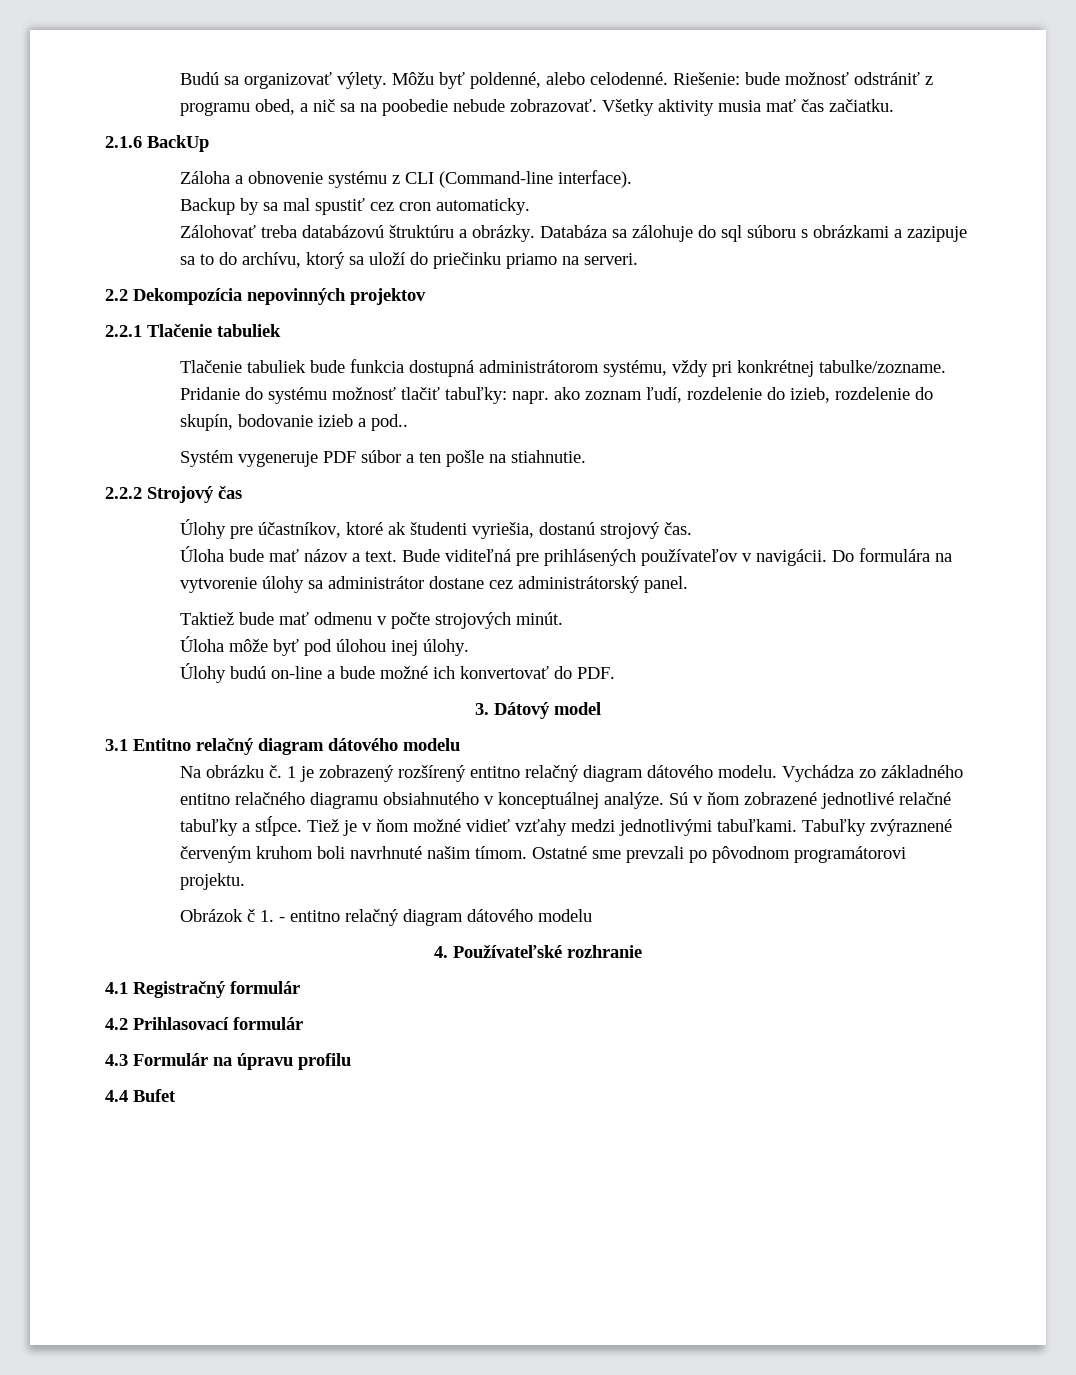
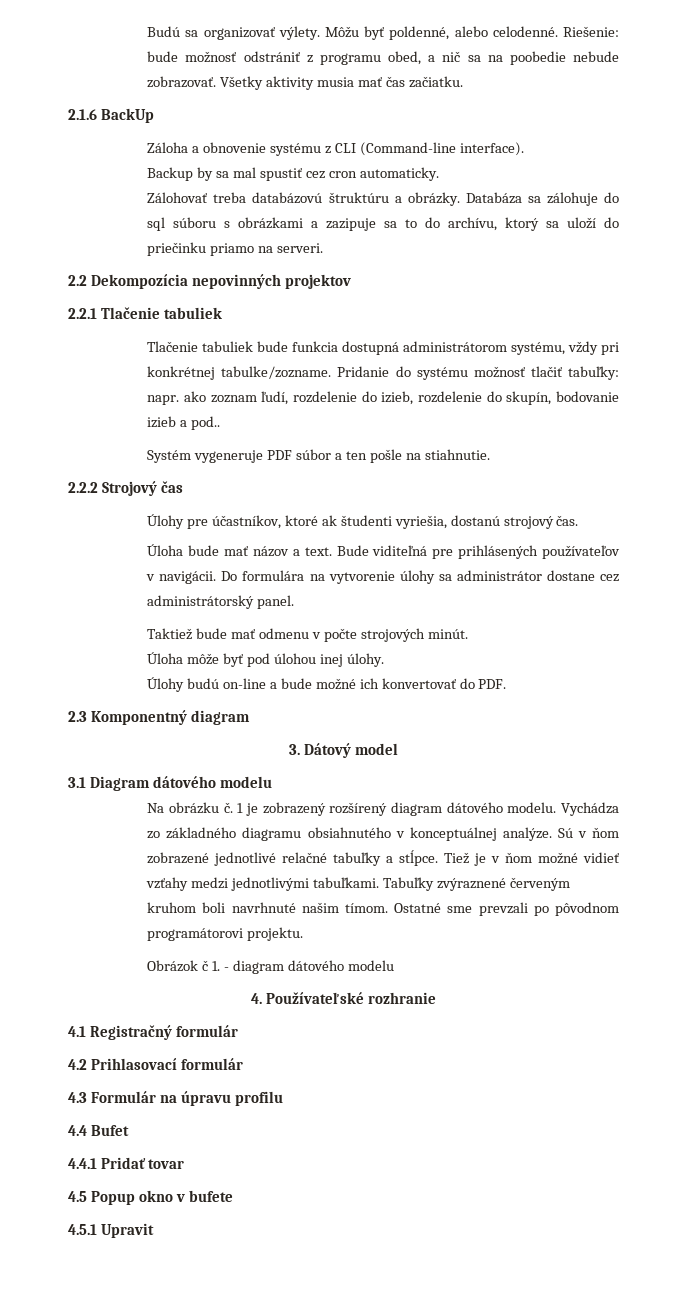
(615, 673) none -> [68,710,250,725] // 2.3 Komponentný diagram
[133,738,324,755] Entitno relačný diagram -> [89,776,150,791] Diagram
[469,765,579,782] entitno relačný -> (388, 809) none
[179,792,305,805] entitno relačného -> (237, 833) none
[289,909,399,926] entitno relačný -> (229, 969) none
(176, 1095) none -> [68,1157,184,1169] [68,1190,233,1205] [68,1223,154,1238] // 4.4.1 Pridať tovar // 4.5 Popup okno v bufete // 4.5.1 Upravit

